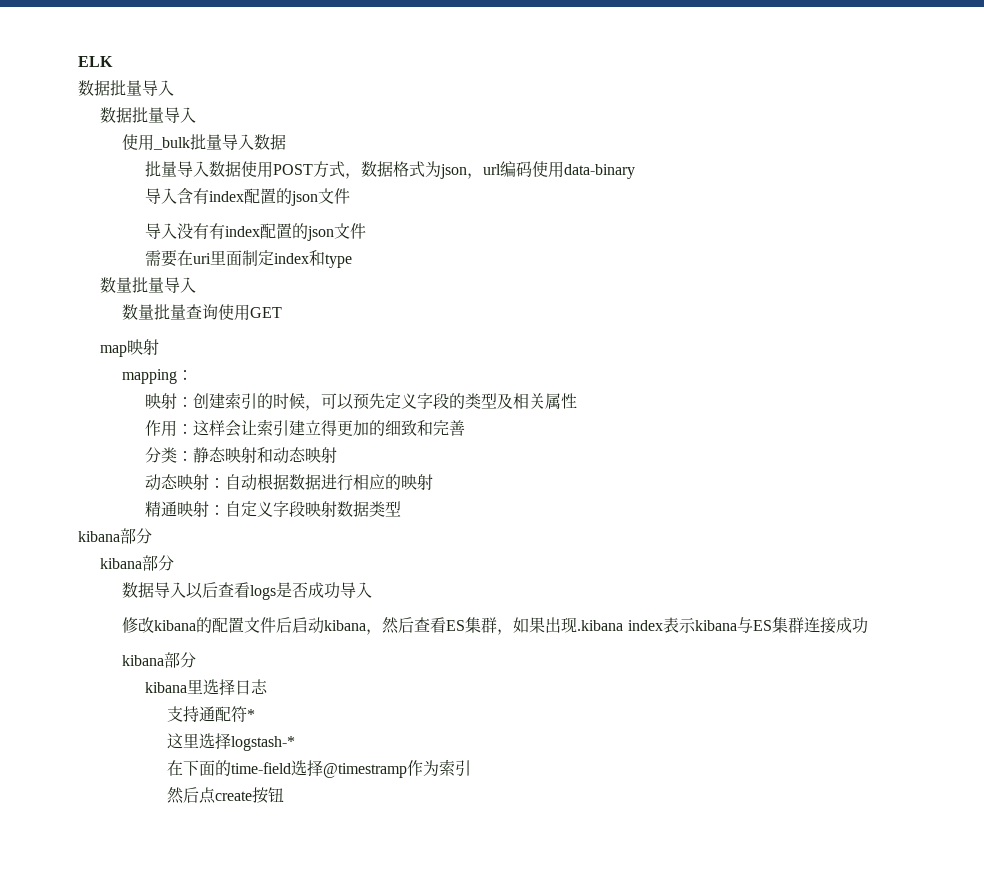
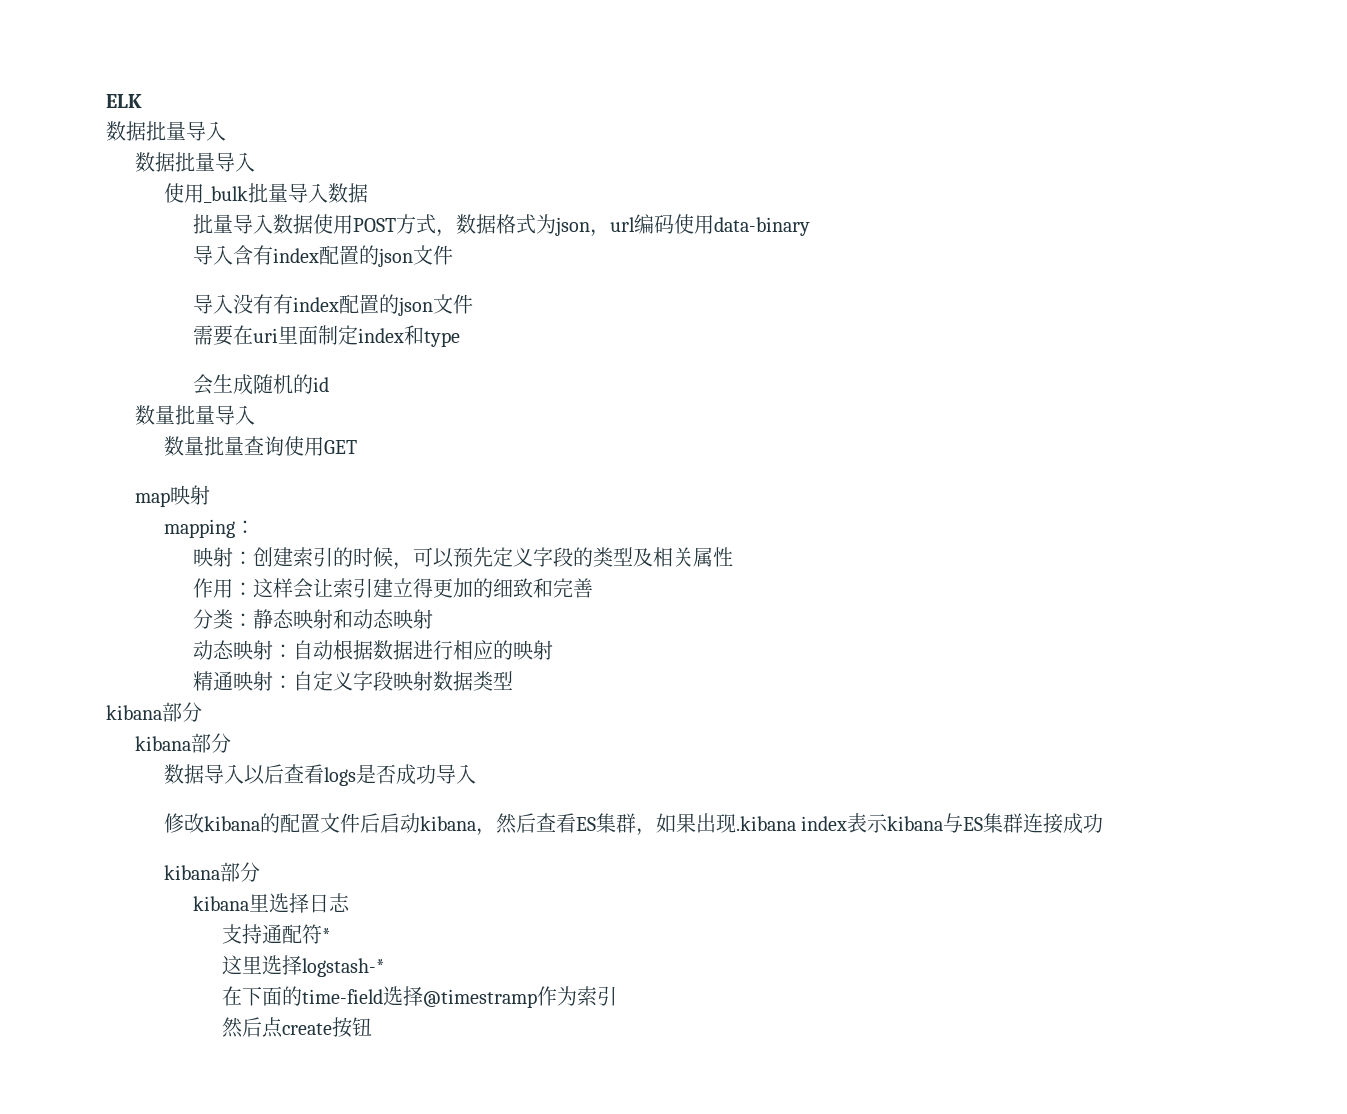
(352, 261) none -> [192,374,329,395] // 会生成随机的id

